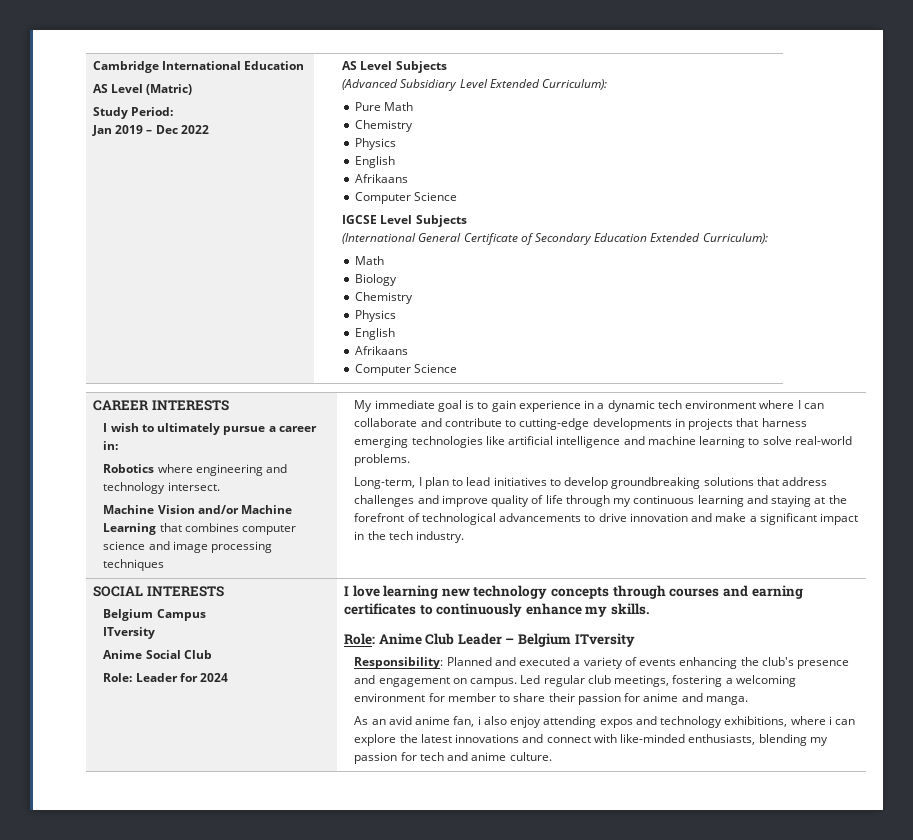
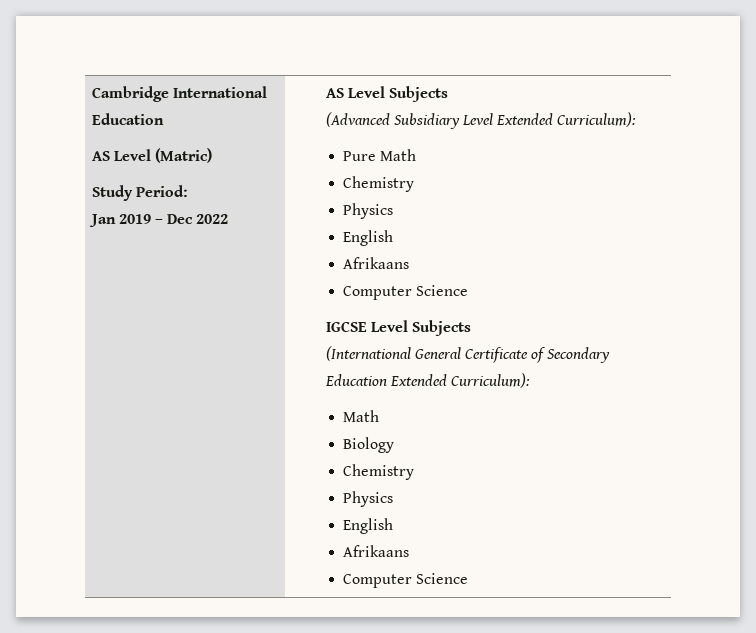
[92,400,229,411] [103,423,317,435] [103,441,119,450] [103,464,288,476] [103,482,220,494] [103,505,293,514] [103,523,297,535] [103,541,273,553] [103,559,165,571] [354,400,824,412] [354,418,807,430] [354,436,852,448] [354,454,411,466] [354,477,828,489] [354,495,847,507] [354,513,859,525] [354,531,465,543] [92,586,224,597] [103,609,206,621] [103,627,156,639] [103,650,212,659] [103,673,229,682] [343,585,803,599] [343,603,650,617] [343,633,635,647] [354,657,850,669] [354,675,796,687] [354,693,748,705] [354,716,856,728] [354,734,828,746] [354,752,552,764] // CAREER INTERESTS // I wish to ultimately pursue a career in: // Robotics where engineering and technology intersect. // Machine Vision and/or Machine Learning that combines computer science and image processing techniques | My immediate goal is to gain experience in a dynamic tech environment where I can collaborate and contribute to cutting-edge developments in projects that harness emerging technologies like artificial intelligence and machine learning to solve real-world problems. // Long-term, I plan to lead initiatives to develop groundbreaking solutions that address challenges and improve quality of life through my continuous learning and staying at the forefront of technological advancements to drive innovation and make a significant impact in the tech industry. // SOCIAL INTERESTS // Belgium Campus // ITversity // Anime Social Club // Role: Leader for 2024 | I love learning new technology concepts through courses and earning certificates to continuously enhance my skills. // Role: Anime Club Leader – Belgium ITversity // Responsibility: Planned and executed a variety of events enhancing the club's presence and engagement on campus. Led regular club meetings, fostering a welcoming environment for member to share their passion for anime and manga. // As an avid anime fan, i also enjoy attending expos and technology exhibitions, where i can explore the latest innovations and connect with like-minded enthusiasts, blending my passion for tech and anime culture. -> (468, 578) none

